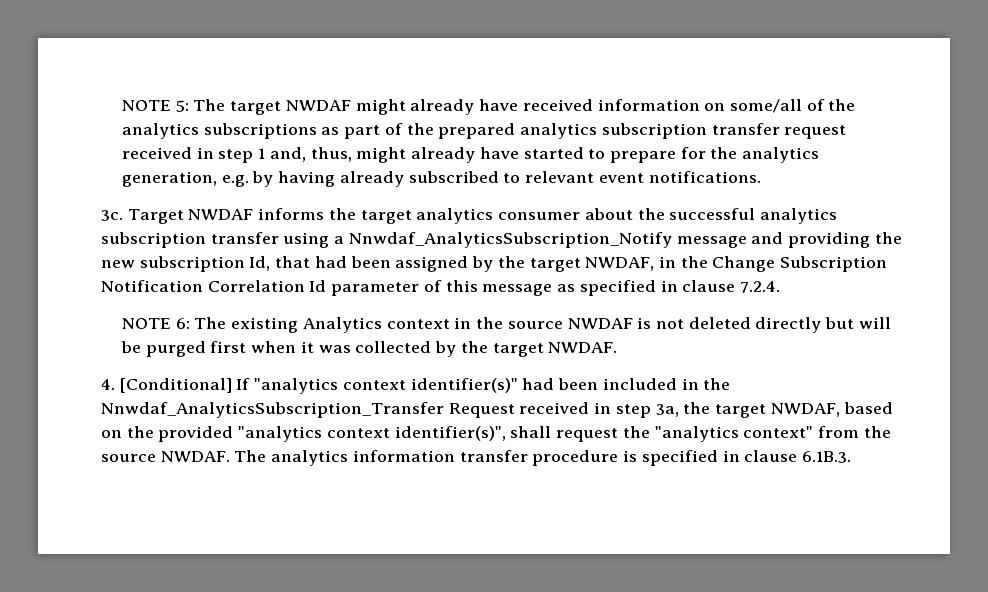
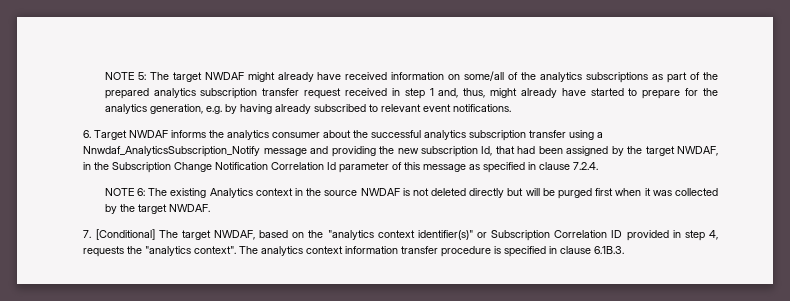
[101,210,124,221] 3c. -> [83,130,92,138] 6.
[360,210,412,224] target -> (225, 134) none
[712,256,888,272] Change Subscription -> [112,162,213,173] Subscription Change
[101,378,731,394] [101,402,711,418] 4. [Conditional] If "analytics context identifier(s)" had been included in the Nnwdaf_AnalyticsSubscription_Transfer Request received in step 3a, the -> [83,229,178,240] 7. [Conditional] The
[158,426,891,442] [101,451,230,462] provided "analytics context identifier(s)", shall request the "analytics context" from the source NWDAF. -> [327,230,718,241] [83,246,237,257] "analytics context identifier(s)" or Subscription Correlation ID provided in step 4, requests the "analytics context".
(349, 458) none -> [306,246,344,254] context

